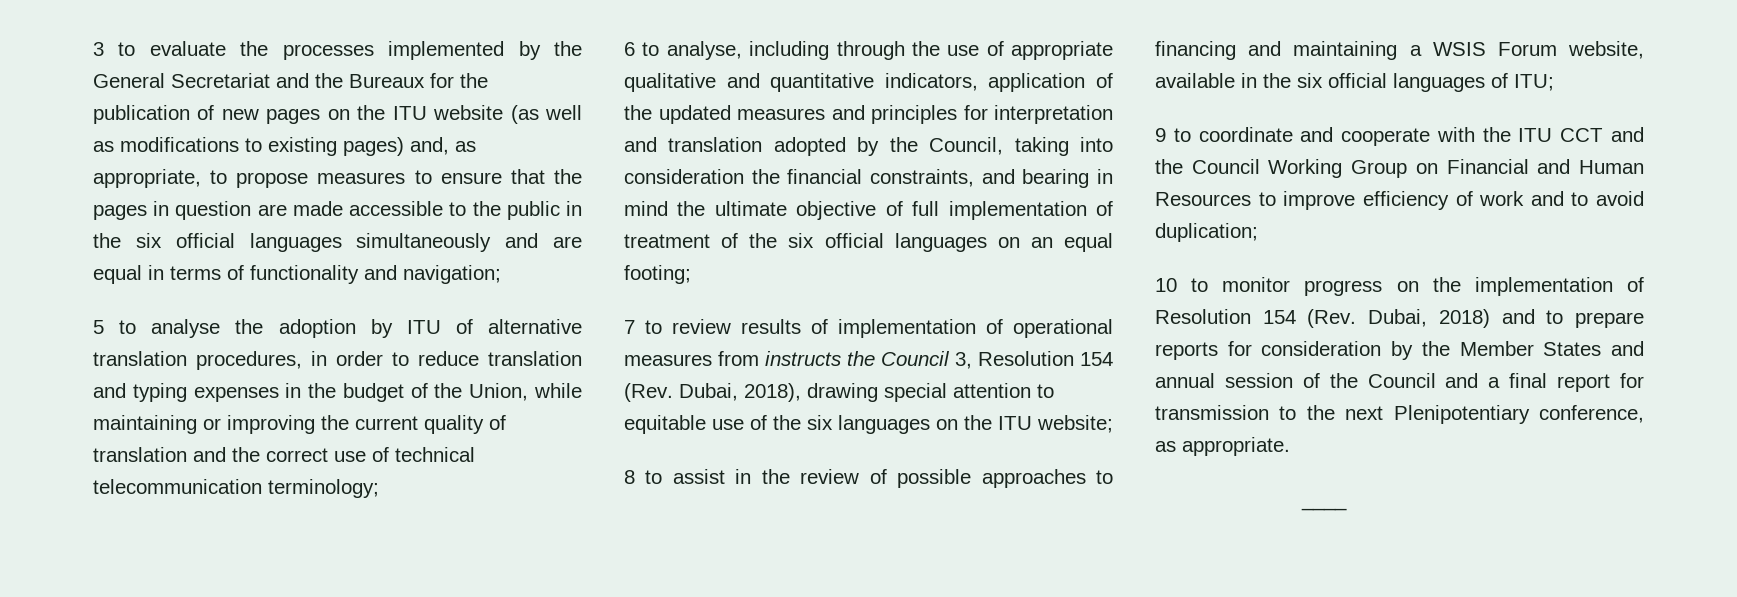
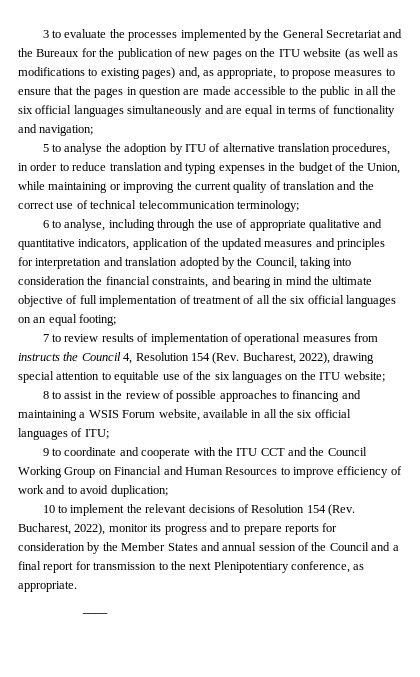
(582, 208) none -> [365,86,379,95] all
(739, 240) none -> [256,295,270,304] all
[955,351,1113,369] [624,383,801,402] 3, Resolution 154 (Rev. Dubai, 2018), -> [123,352,330,364] 4, Resolution 154 (Rev. Bucharest, 2022),
(1257, 80) none -> [263,409,277,418] all
[1222,277,1644,296] [1155,309,1490,328] monitor progress on the implementation of Resolution 154 (Rev. Dubai, 2018) -> [70,504,356,516] [18,523,207,535] implement the relevant decisions of Resolution 154 (Rev. Bucharest, 2022), monitor its progress

